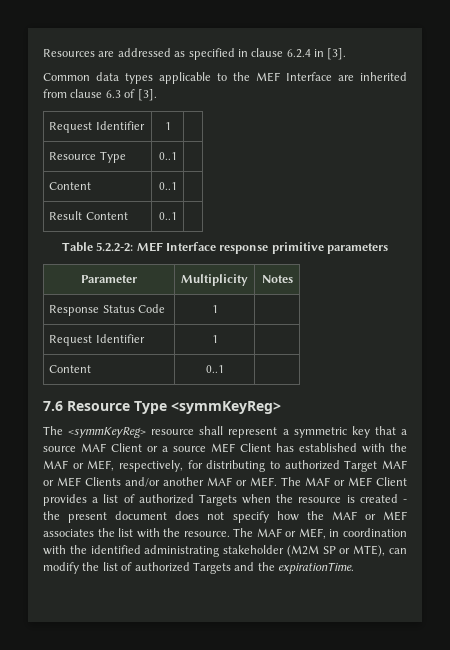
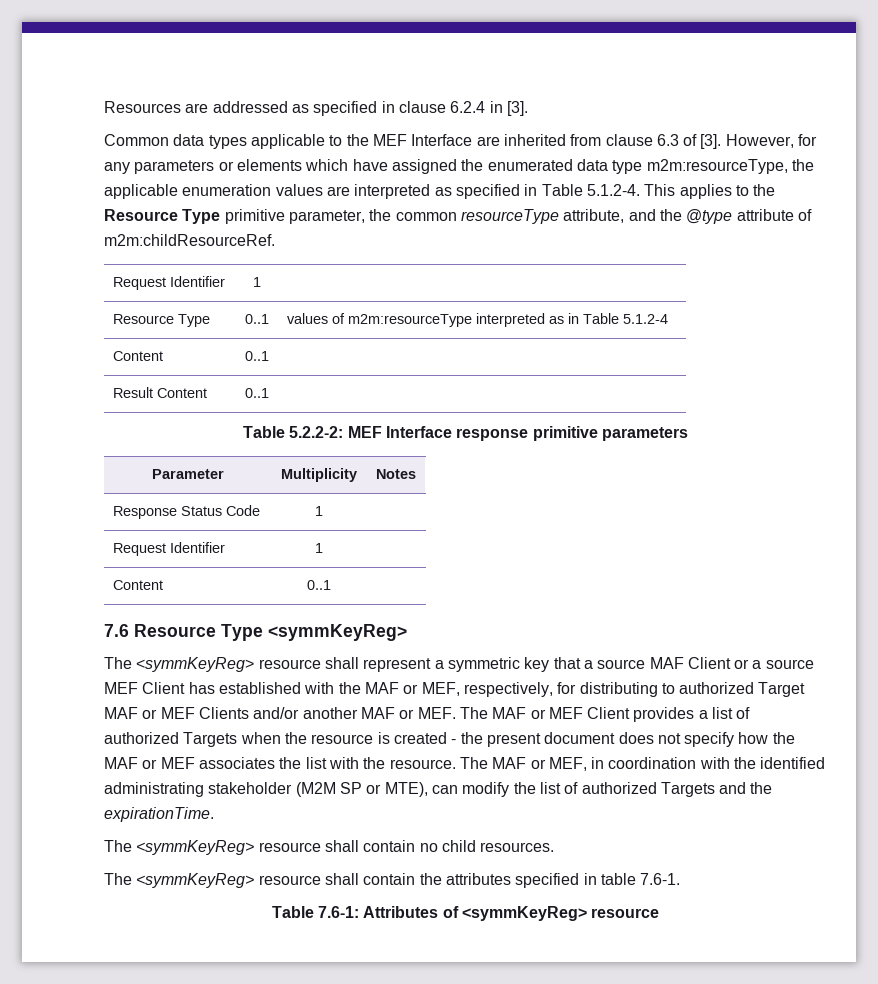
(157, 95) none -> [725,134,818,148] [104,159,814,174] [104,184,776,199] [104,209,812,224] [104,234,275,246] However, for any parameters or elements which have assigned the enumerated data type m2m:resourceType, the applicable enumeration values are interpreted as specified in Table 5.1.2-4. This applies to the Resource Type primitive parameter, the common resourceType attribute, and the @type attribute of m2m:childResourceRef.
(177, 156) none -> [286,313,668,327] values of m2m:resourceType interpreted as in Table 5.1.2-4
(354, 568) none -> [104,840,555,855] [104,873,681,888] [271,906,660,921] // The <symmKeyReg> resource shall contain no child resources. // The <symmKeyReg> resource shall contain the attributes specified in table 7.6-1. // Table 7.6-1: Attributes of <symmKeyReg> resource

